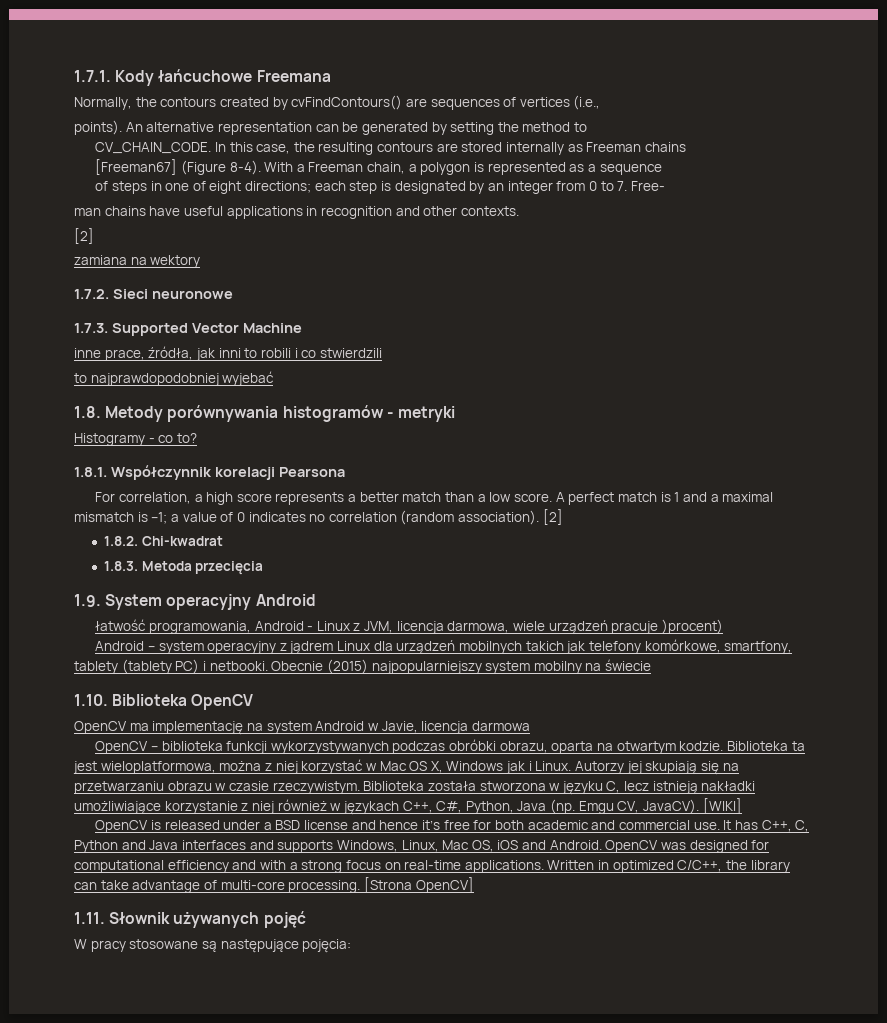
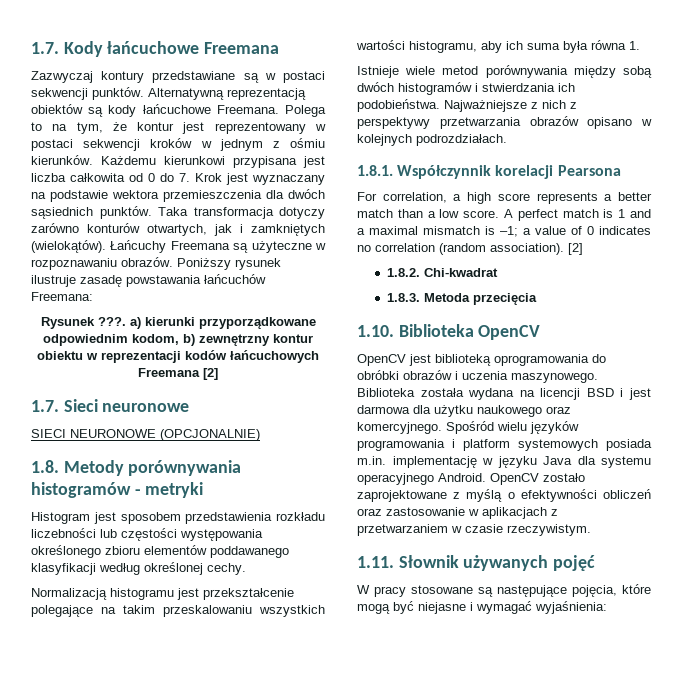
[74,70,111,82] 1.7.1. -> [31,42,59,54] 1.7.
[74,95,601,110] [74,120,588,135] [95,142,686,155] [95,159,662,175] [95,181,665,194] [74,206,519,219] [74,228,94,244] [74,255,201,268] [74,289,233,299] [74,323,302,336] [74,346,382,361] [74,371,275,386] Normally, the contours created by cvFindContours() are sequences of vertices (i.e., // points). An alternative representation can be generated by setting the method to // CV_CHAIN_CODE. In this case, the resulting contours are stored internally as Freeman chains // [Freeman67] (Figure 8-4). With a Freeman chain, a polygon is represented as a sequence // of steps in one of eight directions; each step is designated by an integer from 0 to 7. Free- // man chains have useful applications in recognition and other contexts. // [2] // zamiana na wektory // 1.7.2. Sieci neuronowe // 1.7.3. Supported Vector Machine // inne prace, źródła, jak inni to robili i co stwierdzili // to najprawdopodobniej wyjebać -> [31,71,325,83] [31,87,306,100] [31,104,326,117] [31,122,326,134] [31,138,325,151] [31,155,325,168] [31,173,325,185] [31,189,325,202] [31,206,325,219] [31,223,325,236] [31,240,326,253] [31,257,281,270] [31,274,266,287] [31,292,93,301] [40,317,316,329] [43,334,313,346] [37,350,319,363] [138,368,218,380] [31,399,190,412] [31,429,260,441] Zazwyczaj kontury przedstawiane są w postaci sekwencji punktów. Alternatywną reprezentacją obiektów są kody łańcuchowe Freemana. Polega to na tym, że kontur jest reprezentowany w postaci sekwencji kroków w jednym z ośmiu kierunków. Każdemu kierunkowi przypisana jest liczba całkowita od 0 do 7. Krok jest wyznaczany na podstawie wektora przemieszczenia dla dwóch sąsiednich punktów. Taka transformacja dotyczy zarówno konturów otwartych, jak i zamkniętych (wielokątów). Łańcuchy Freemana są użyteczne w rozpoznawaniu obrazów. Poniższy rysunek ilustruje zasadę powstawania łańcuchów Freemana: // Rysunek ???. a) kierunki przyporządkowane odpowiednim kodom, b) zewnętrzny kontur obiektu w reprezentacji kodów łańcuchowych Freemana [2] // 1.7. Sieci neuronowe // SIECI NEURONOWE (OPCJONALNIE)
[74,433,197,446] Histogramy - co to? -> [31,512,325,524] [31,528,263,541] [31,545,289,558] [31,562,246,575] [31,588,294,600] [31,605,325,617] [356,40,640,53] [357,65,652,78] [357,82,575,95] [357,99,577,112] [357,116,652,129] [357,134,507,146] Histogram jest sposobem przedstawienia rozkładu liczebności lub częstości występowania określonego zbioru elementów poddawanego klasyfikacji według określonej cechy. // Normalizacją histogramu jest przekształcenie polegające na takim przeskalowaniu wszystkich wartości histogramu, aby ich suma była równa 1. // Istnieje wiele metod porównywania między sobą dwóch histogramów i stwierdzania ich podobieństwa. Najważniejsze z nich z perspektywy przetwarzania obrazów opisano w kolejnych podrozdziałach.
[74,594,316,610] [95,619,723,634] [95,639,793,654] [74,659,652,674] [74,694,254,710] [74,721,530,735] [95,739,805,754] [73,759,739,775] [74,781,756,795] [74,798,742,815] [95,820,810,833] [74,840,770,853] [74,860,790,873] [74,877,474,893] 1.9. System operacyjny Android // łatwość programowania, Android - Linux z JVM, licencja darmowa, wiele urządzeń pracuje )procent) // Android – system operacyjny z jądrem Linux dla urządzeń mobilnych takich jak telefony komórkowe, smartfony, tablety (tablety PC) i netbooki. Obecnie (2015) najpopularniejszy system mobilny na świecie // 1.10. Biblioteka OpenCV // OpenCV ma implementację na system Android w Javie, licencja darmowa // OpenCV – biblioteka funkcji wykorzystywanych podczas obróbki obrazu, oparta na otwartym kodzie. Biblioteka ta jest wieloplatformowa, można z niej korzystać w Mac OS X, Windows jak i Linux. Autorzy jej skupiają się na przetwarzaniu obrazu w czasie rzeczywistym. Biblioteka została stworzona w języku C, lecz istnieją nakładki umożliwiające korzystanie z niej również w językach C++, C#, Python, Java (np. Emgu CV, JavaCV). [WIKI] // OpenCV is released under a BSD license and hence it’s free for both academic and commercial use. It has C++, C, Python and Java interfaces and supports Windows, Linux, Mac OS, iOS and Android. OpenCV was designed for computational efficiency and with a strong focus on real-time applications. Written in optimized C/C++, the library can take advantage of multi-core processing. [Strona OpenCV] -> [357,324,541,340] [357,354,606,366] [357,370,598,383] [357,388,651,400] [357,405,571,417] [357,421,579,434] [357,439,652,451] [357,456,651,468] [357,473,585,485] [357,489,651,502] [357,507,558,519] [357,524,591,536] 1.10. Biblioteka OpenCV // OpenCV jest biblioteką oprogramowania do obróbki obrazów i uczenia maszynowego. Biblioteka została wydana na licencji BSD i jest darmowa dla użytku naukowego oraz komercyjnego. Spośród wielu języków programowania i platform systemowych posiada m.in. implementację w języku Java dla systemu operacyjnego Android. OpenCV zostało zaprojektowane z myślą o efektywności obliczeń oraz zastosowanie w aplikacjach z przetwarzaniem w czasie rzeczywistym.
[302,939,352,953] pojęcia: -> [572,584,651,597] [357,601,607,614] pojęcia, które mogą być niejasne i wymagać wyjaśnienia:

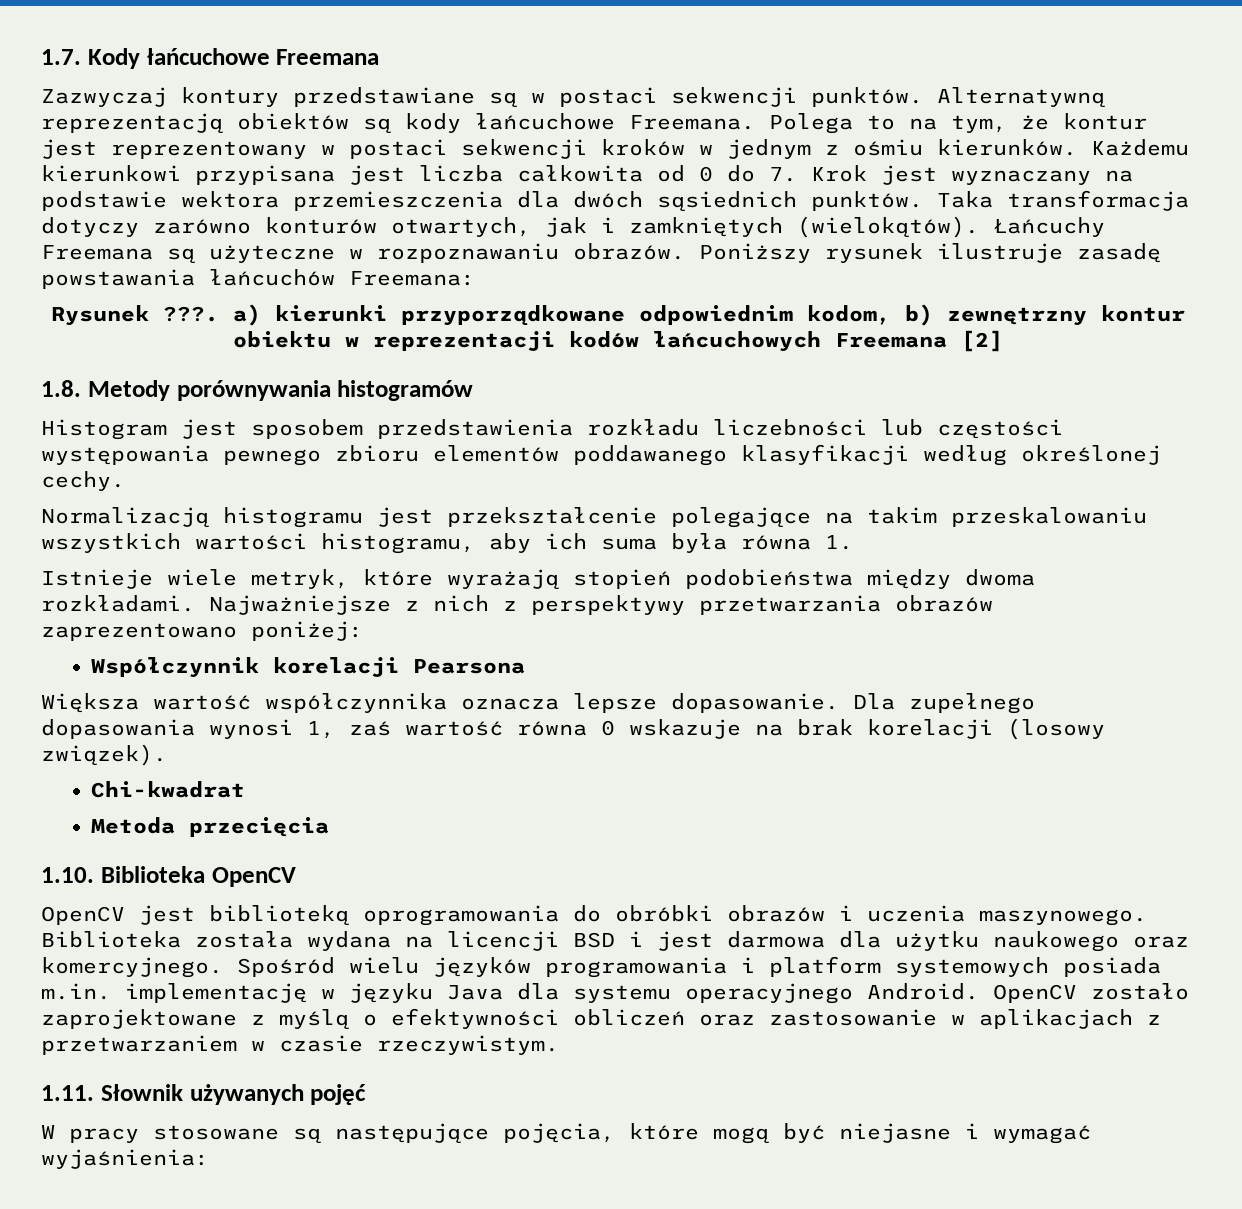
[31,399,190,412] [31,429,260,441] // 1.7. Sieci neuronowe // SIECI NEURONOWE (OPCJONALNIE) -> (1003, 341) none
[134,482,204,498] - metryki -> (474, 390) none
[31,545,101,558] określonego -> [223,449,321,466] pewnego
[442,65,652,78] [357,82,575,95] [357,99,440,112] metod porównywania między sobą dwóch histogramów i stwierdzania ich podobieństwa. -> [251,569,1035,590] [41,595,195,612] metryk, które wyrażają stopień podobieństwa między dwoma rozkładami.
[587,117,652,129] [357,134,507,146] [357,165,621,179] [357,192,652,204] [357,209,651,221] [357,226,651,237] [357,243,583,255] [386,268,420,277] opisano w kolejnych podrozdziałach. // 1.8.1. Współczynnik korelacji Pearsona // For correlation, a high score represents a better match than a low score. A perfect match is 1 and a maximal mismatch is –1; a value of 0 indicates no correlation (random association). [2] // 1.8.2. -> [41,621,363,641] [90,657,525,678] [41,693,1035,714] [41,718,1105,740] [41,744,167,766] zaprezentowano poniżej: // Współczynnik korelacji Pearsona // Większa wartość współczynnika oznacza lepsze dopasowanie. Dla zupełnego dopasowania wynosi 1, zaś wartość równa 0 wskazuje na brak korelacji (losowy związek). //
[386,293,420,302] 1.8.3. -> (245, 789) none

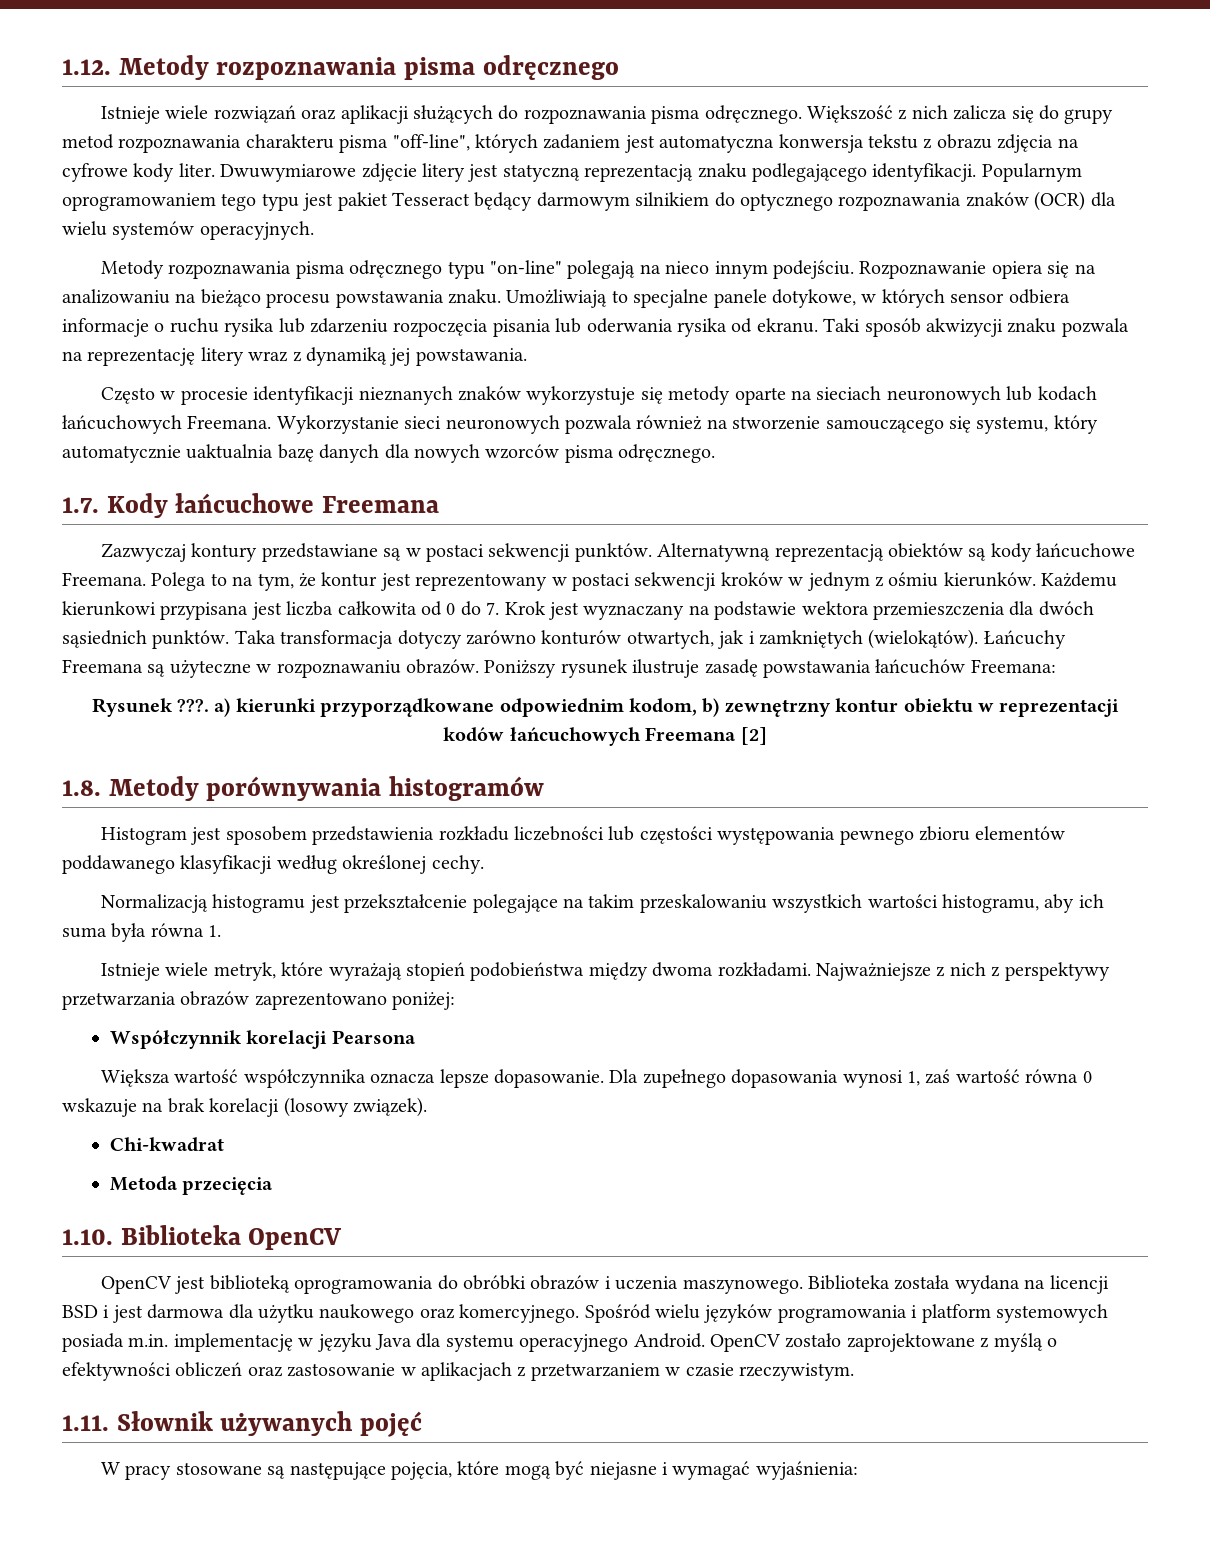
(41, 57) none -> [62,55,619,80] [101,105,1114,124] [62,134,1079,153] [62,163,1082,182] [62,191,1116,211] [62,221,314,240] [101,260,1096,279] [62,289,1070,308] [62,318,1129,337] [62,347,527,366] [101,386,1097,405] [62,415,1098,434] [62,444,716,463] 1.12. Metody rozpoznawania pisma odręcznego // Istnieje wiele rozwiązań oraz aplikacji służących do rozpoznawania pisma odręcznego. Większość z nich zalicza się do grupy metod rozpoznawania charakteru pisma "off-line", których zadaniem jest automatyczna konwersja tekstu z obrazu zdjęcia na cyfrowe kody liter. Dwuwymiarowe zdjęcie litery jest statyczną reprezentacją znaku podlegającego identyfikacji. Popularnym oprogramowaniem tego typu jest pakiet Tesseract będący darmowym silnikiem do optycznego rozpoznawania znaków (OCR) dla wielu systemów operacyjnych. // Metody rozpoznawania pisma odręcznego typu "on-line" polegają na nieco innym podejściu. Rozpoznawanie opiera się na analizowaniu na bieżąco procesu powstawania znaku. Umożliwiają to specjalne panele dotykowe, w których sensor odbiera informacje o ruchu rysika lub zdarzeniu rozpoczęcia pisania lub oderwania rysika od ekranu. Taki sposób akwizycji znaku pozwala na reprezentację litery wraz z dynamiką jej powstawania. // Często w procesie identyfikacji nieznanych znaków wykorzystuje się metody oparte na sieciach neuronowych lub kodach łańcuchowych Freemana. Wykorzystanie sieci neuronowych pozwala również na stworzenie samouczącego się systemu, który automatycznie uaktualnia bazę danych dla nowych wzorców pisma odręcznego. //

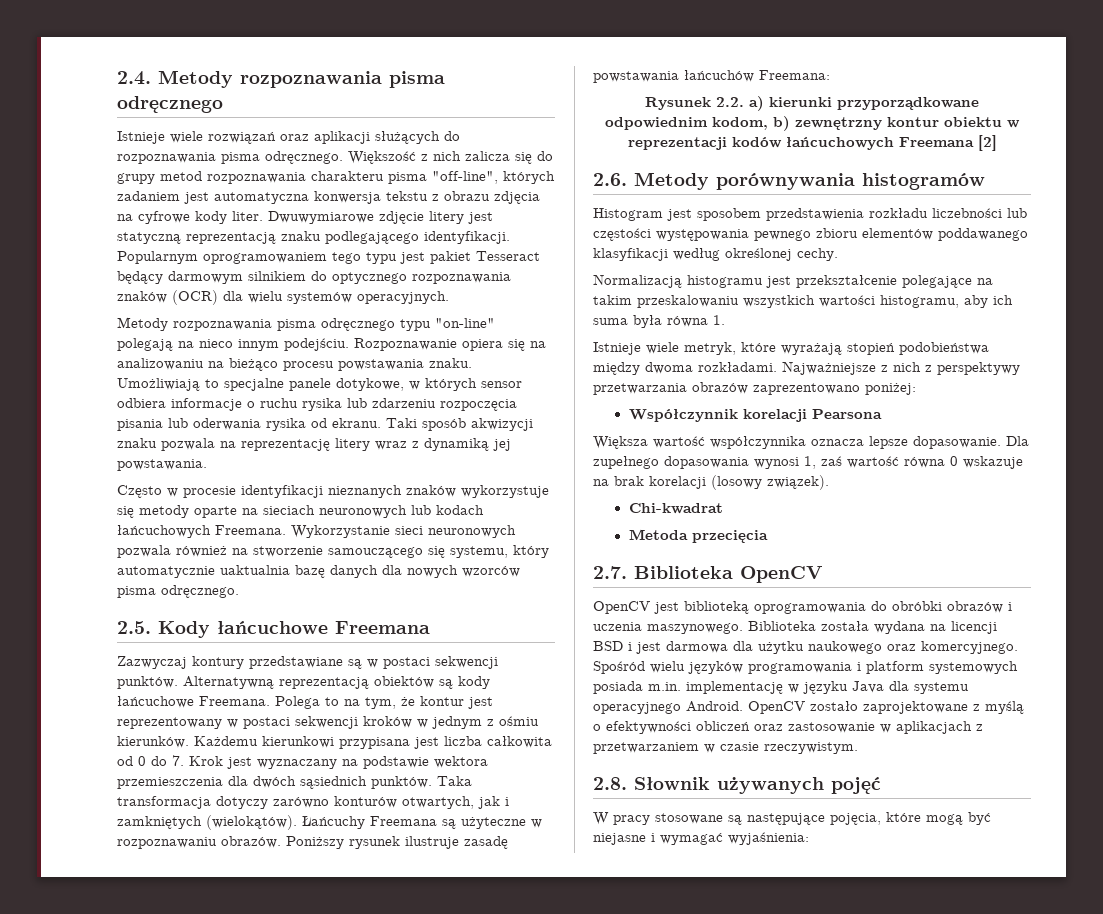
[62,59,111,75] 1.12. -> [117,71,151,85] 2.4.
[62,497,99,513] 1.7. -> [117,621,151,634] 2.5.
[177,699,210,712] ???. -> [716,97,744,107] 2.2.
[62,780,101,796] 1.8. -> [593,173,627,186] 2.6.
[62,1229,113,1245] 1.10. -> [593,566,627,579] 2.7.
[62,1415,109,1431] 1.11. -> [593,777,627,790] 2.8.

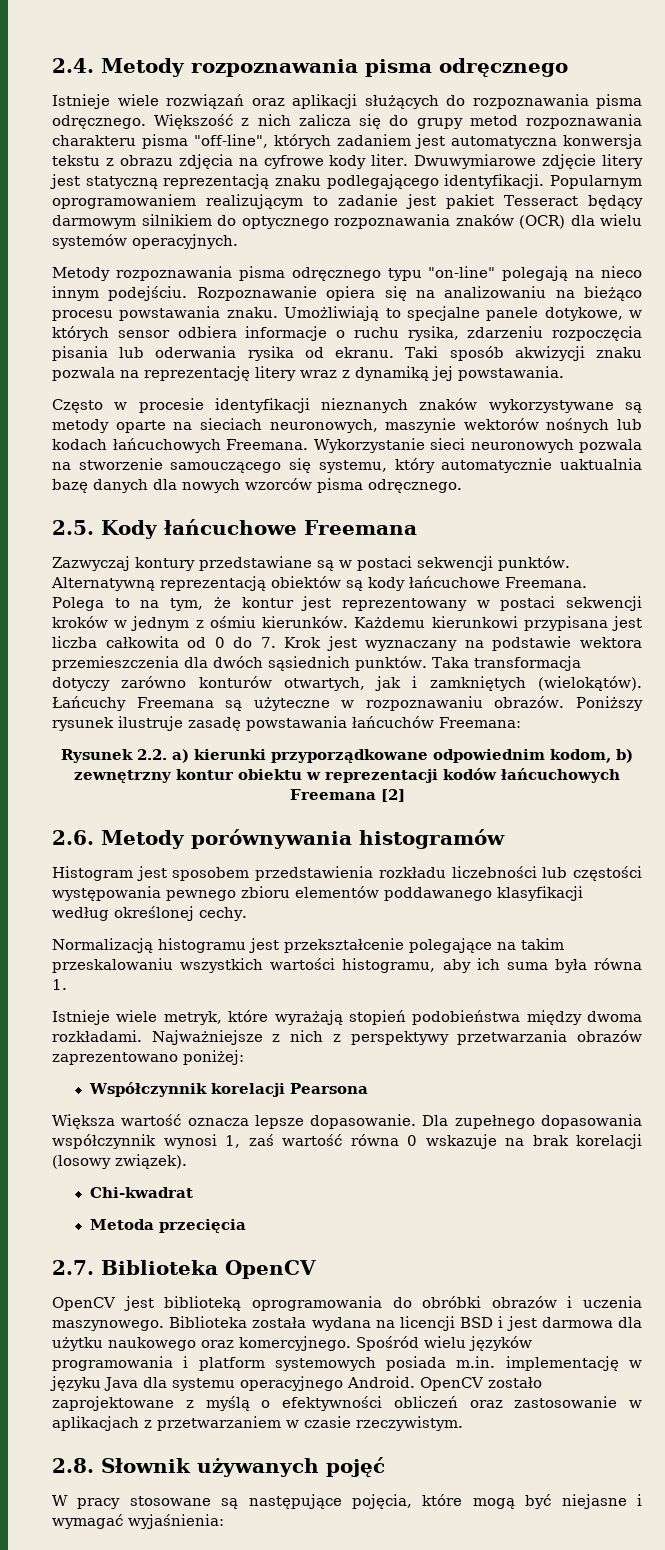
[332,252,397,264] tego typu -> [206,194,399,209] realizującym to zadanie
[302,398,367,411] rysika lub -> [407,326,459,341] rysika,
[461,485,549,498] [117,506,134,518] wykorzystuje się -> [488,399,642,413] wykorzystywane są
[319,505,407,518] neuronowych -> [269,418,610,433] neuronowych, maszynie wektorów nośnych
[176,546,227,557] również -> (642, 446) none
[710,436,806,449] współczynnika -> (182, 1120) none
(749, 462) none -> [52,1134,156,1149] współczynnik

